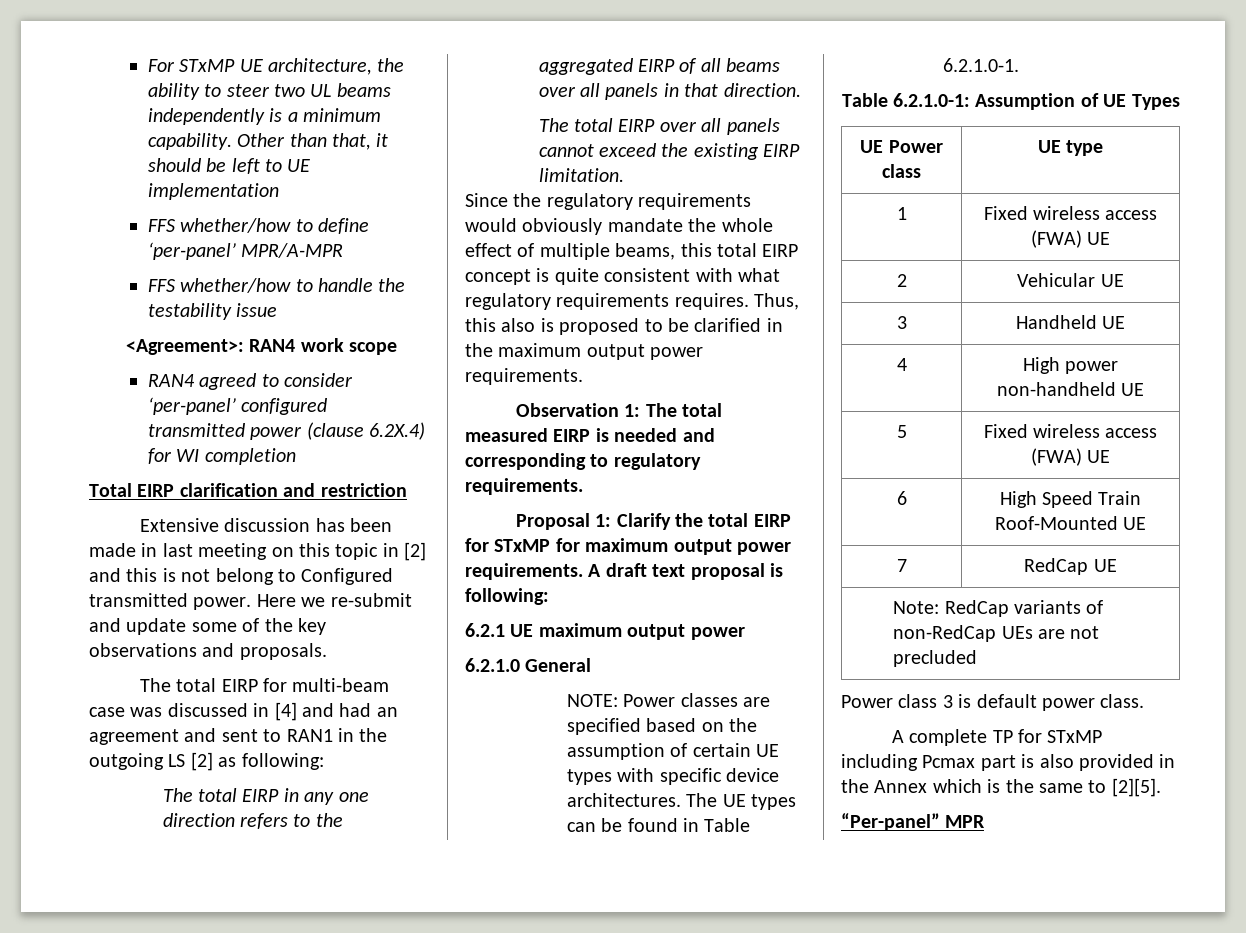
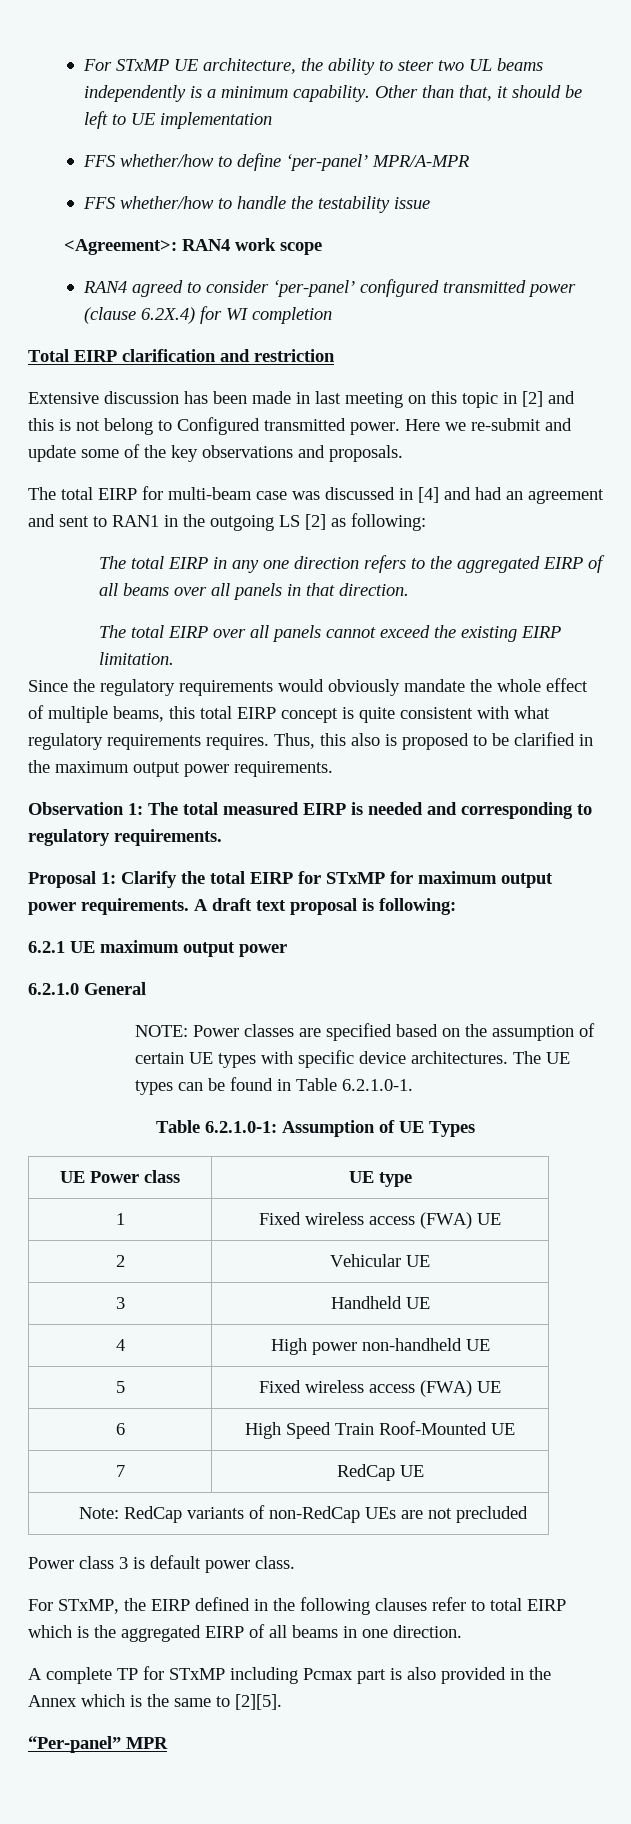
(1145, 701) none -> [28,1597,566,1615] [28,1624,462,1642] // For STxMP, the EIRP defined in the following clauses refer to total EIRP which is the aggregated EIRP of all beams in one direction.

